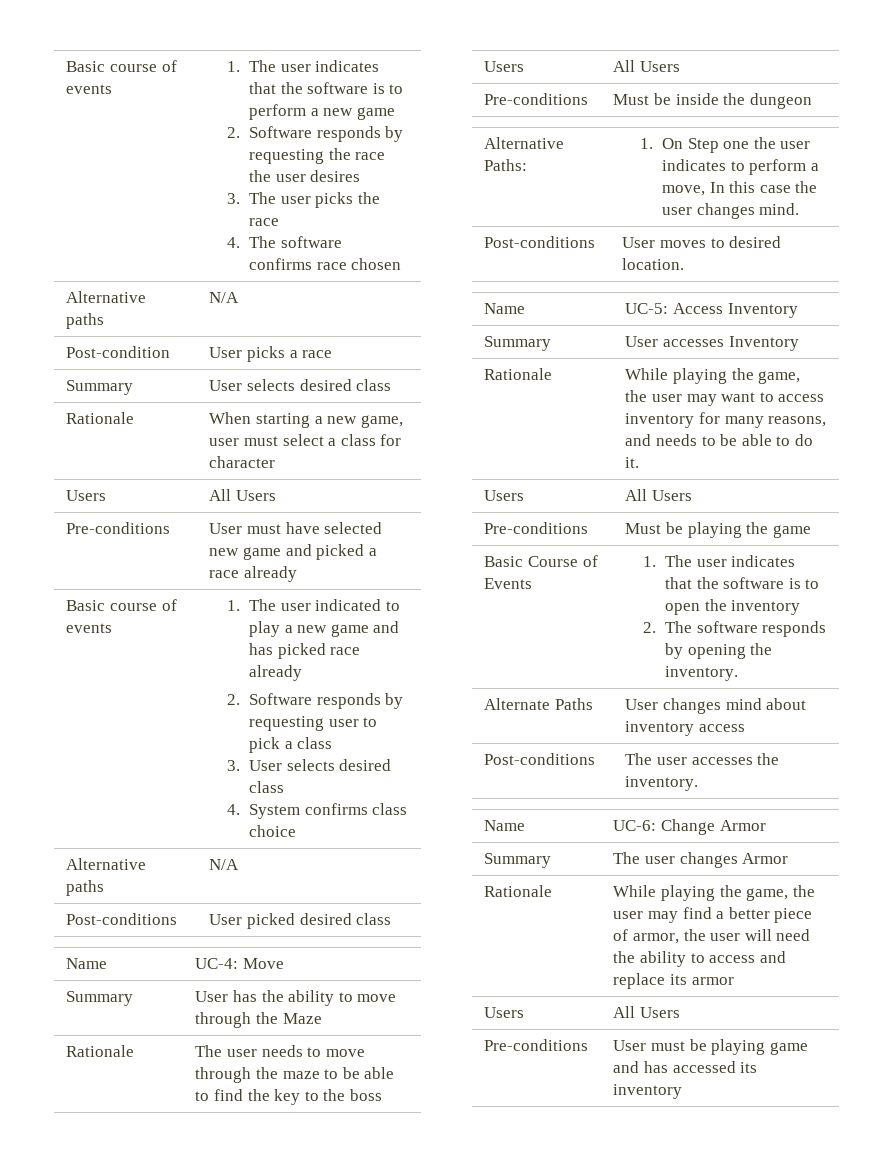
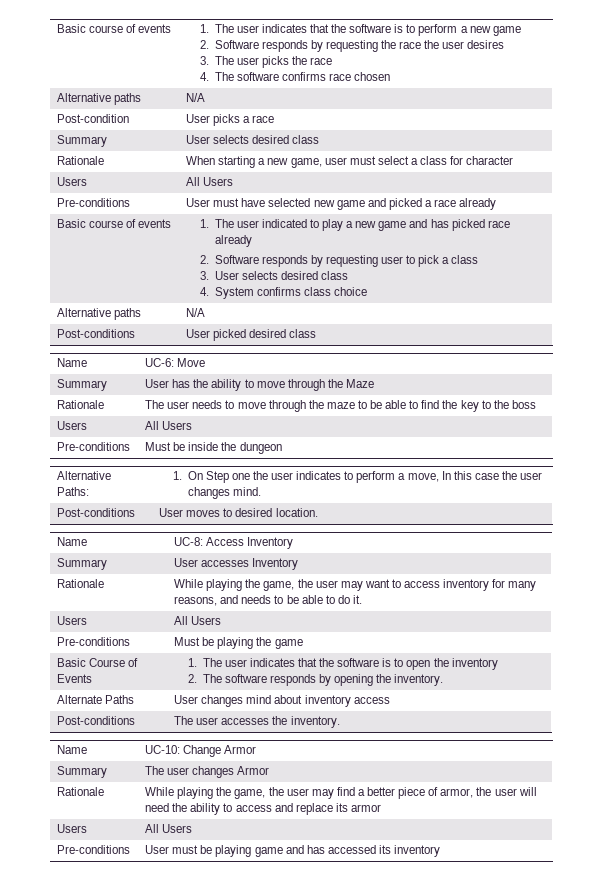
[195,958,239,969] UC-4: -> [145,358,175,367] UC-6:
[625,303,669,314] UC-5: -> [174,537,204,546] UC-8:
[613,820,657,831] UC-6: -> [145,745,181,754] UC-10:

